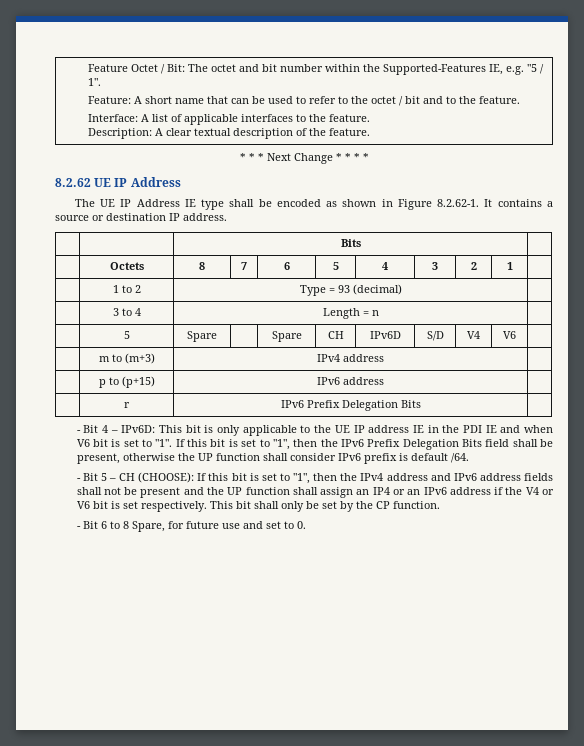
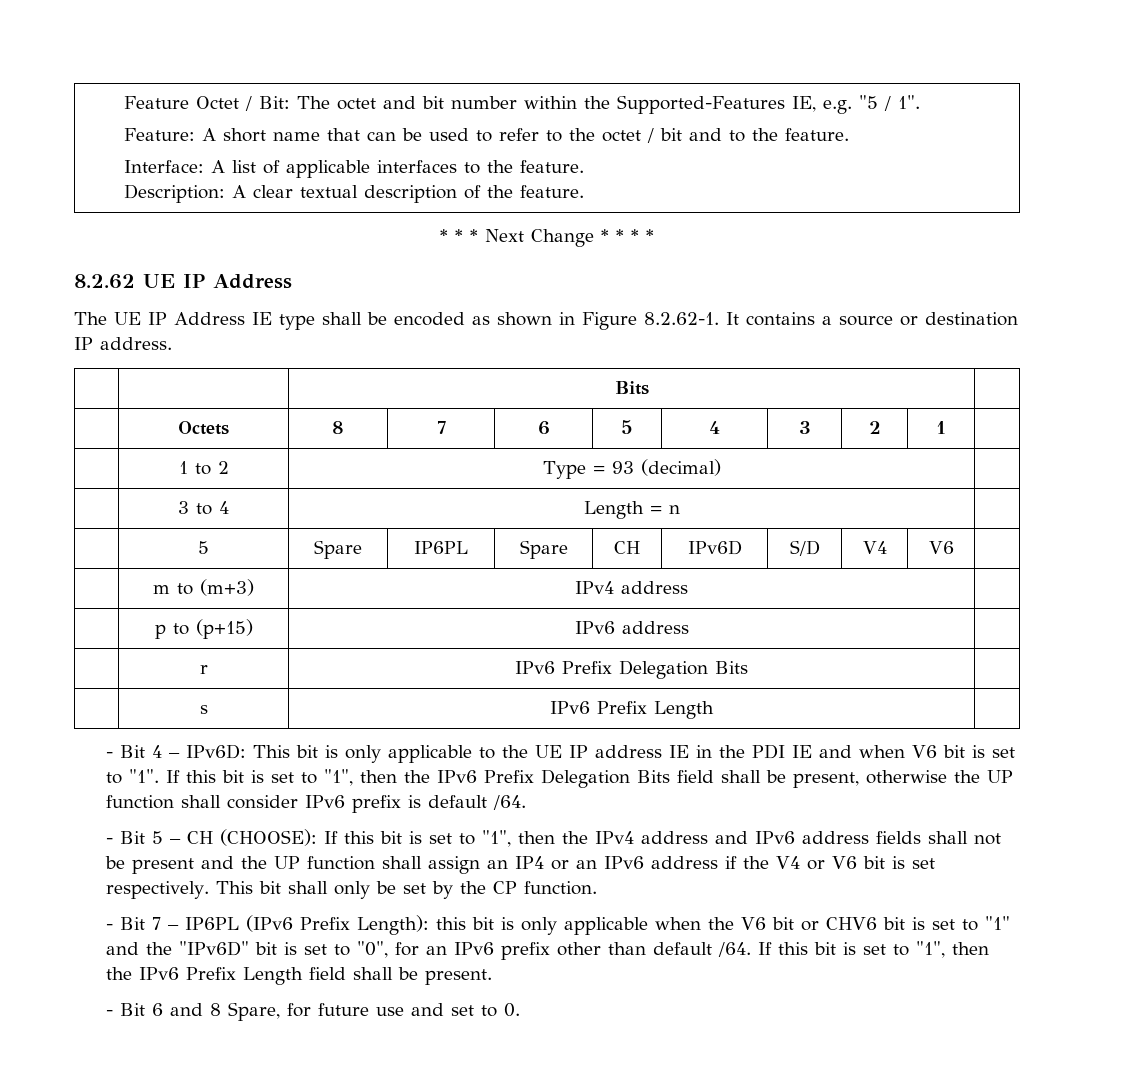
(217, 336) none -> [414,541,468,554] IP6PL
(421, 404) none -> [199,705,208,714] [550,701,714,719] // | s | IPv6 Prefix Length |
(440, 505) none -> [106,915,1011,935] [106,941,990,960] [106,967,493,985] // - Bit 7 – IP6PL (IPv6 Prefix Length): this bit is only applicable when the V6 bit or CHV6 bit is set to "1" and the "IPv6D" bit is set to "0", for an IPv6 prefix other than default /64. If this bit is set to "1", then the IPv6 Prefix Length field shall be present.
[109,521,120,529] to -> [170,1003,204,1016] and

